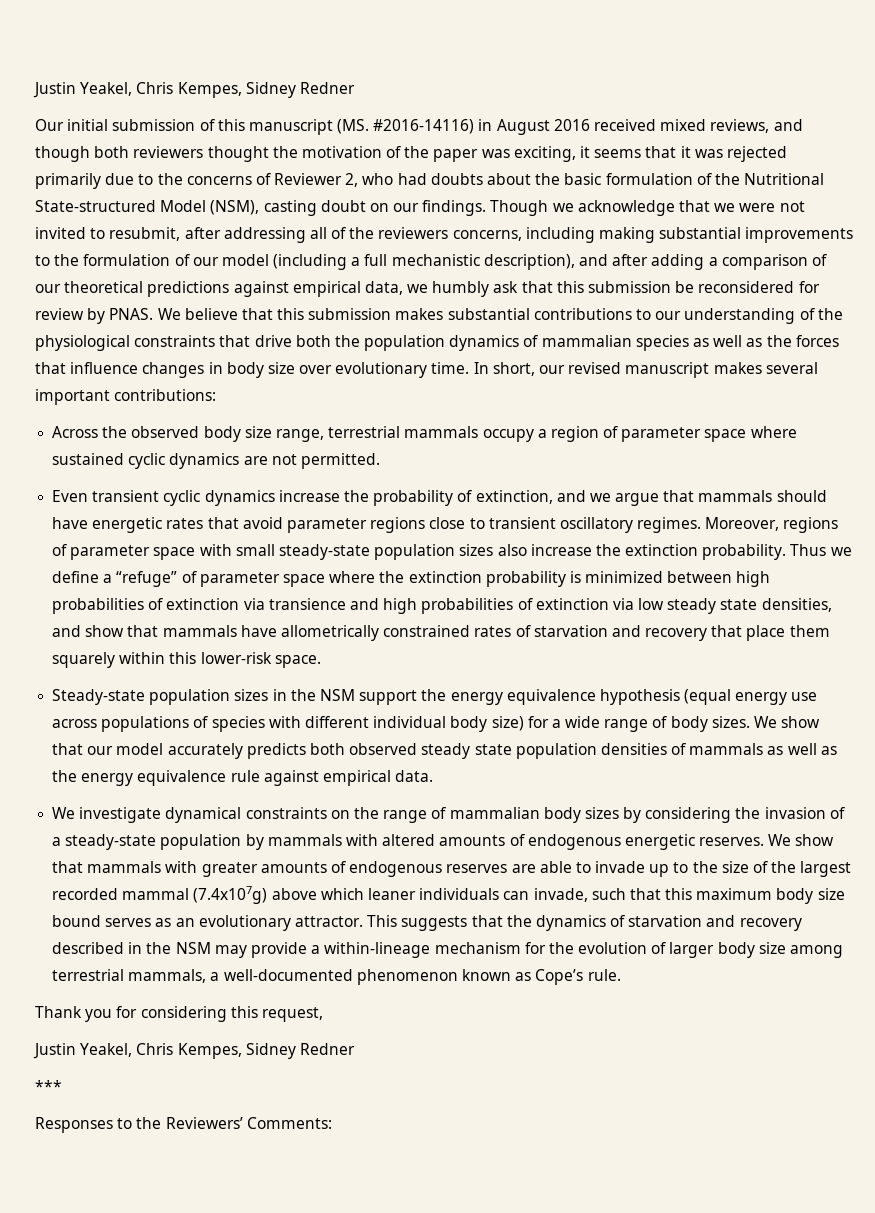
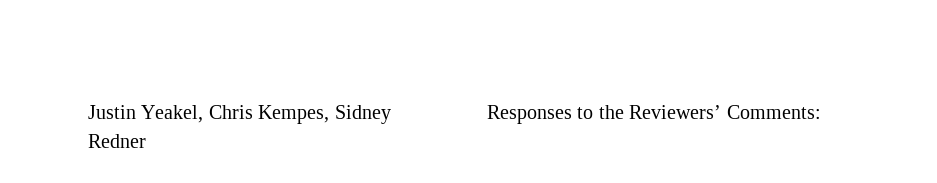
[33,82,355,98] [35,119,803,135] [35,146,787,162] [35,173,825,189] [35,200,805,216] [35,227,854,243] [35,254,827,270] [35,281,820,297] [35,308,843,324] [35,335,839,351] [35,362,818,378] [35,389,217,405] [52,426,797,442] [52,453,380,469] [52,490,827,506] [52,517,839,533] [52,544,852,560] [52,571,771,587] [52,598,832,614] [52,625,830,641] [52,652,321,668] [52,689,818,705] [52,716,821,732] [52,743,837,759] [52,770,434,786] [52,807,845,823] [52,834,835,850] [52,861,852,877] [52,886,845,904] [52,915,802,931] [52,942,844,958] [52,969,621,985] [35,1006,323,1022] [33,1043,355,1059] [35,1080,62,1092] Justin Yeakel, Chris Kempes, Sidney Redner // Our initial submission of this manuscript (MS. #2016-14116) in August 2016 received mixed reviews, and though both reviewers thought the motivation of the paper was exciting, it seems that it was rejected primarily due to the concerns of Reviewer 2, who had doubts about the basic formulation of the Nutritional State-structured Model (NSM), casting doubt on our findings. Though we acknowledge that we were not invited to resubmit, after addressing all of the reviewers concerns, including making substantial improvements to the formulation of our model (including a full mechanistic description), and after adding a comparison of our theoretical predictions against empirical data, we humbly ask that this submission be reconsidered for review by PNAS. We believe that this submission makes substantial contributions to our understanding of the physiological constraints that drive both the population dynamics of mammalian species as well as the forces that influence changes in body size over evolutionary time. In short, our revised manuscript makes several important contributions: // Across the observed body size range, terrestrial mammals occupy a region of parameter space where sustained cyclic dynamics are not permitted. // Even transient cyclic dynamics increase the probability of extinction, and we argue that mammals should have energetic rates that avoid parameter regions close to transient oscillatory regimes. Moreover, regions of parameter space with small steady-state population sizes also increase the extinction probability. Thus we define a “refuge” of parameter space where the extinction probability is minimized between high probabilities of extinction via transience and high probabilities of extinction via low steady state densities, and show that mammals have allometrically constrained rates of starvation and recovery that place them squarely within this lower-risk space. // Steady-state population sizes in the NSM support the energy equivalence hypothesis (equal energy use across populations of species with different individual body size) for a wide range of body sizes. We show that our model accurately predicts both observed steady state population densities of mammals as well as the energy equivalence rule against empirical data. // We investigate dynamical constraints on the range of mammalian body sizes by considering the invasion of a steady-state population by mammals with altered amounts of endogenous energetic reserves. We show that mammals with greater amounts of endogenous reserves are able to invade up to the size of the largest recorded mammal (7.4x107g) above which leaner individuals can invade, such that this maximum body size bound serves as an evolutionary attractor. This suggests that the dynamics of starvation and recovery described in the NSM may provide a within-lineage mechanism for the evolution of larger body size among terrestrial mammals, a well-documented phenomenon known as Cope’s rule. // Thank you for considering this request, // Justin Yeakel, Chris Kempes, Sidney Redner // *** -> [88,105,391,124] [88,134,146,148] Justin Yeakel, Chris Kempes, Sidney Redner

